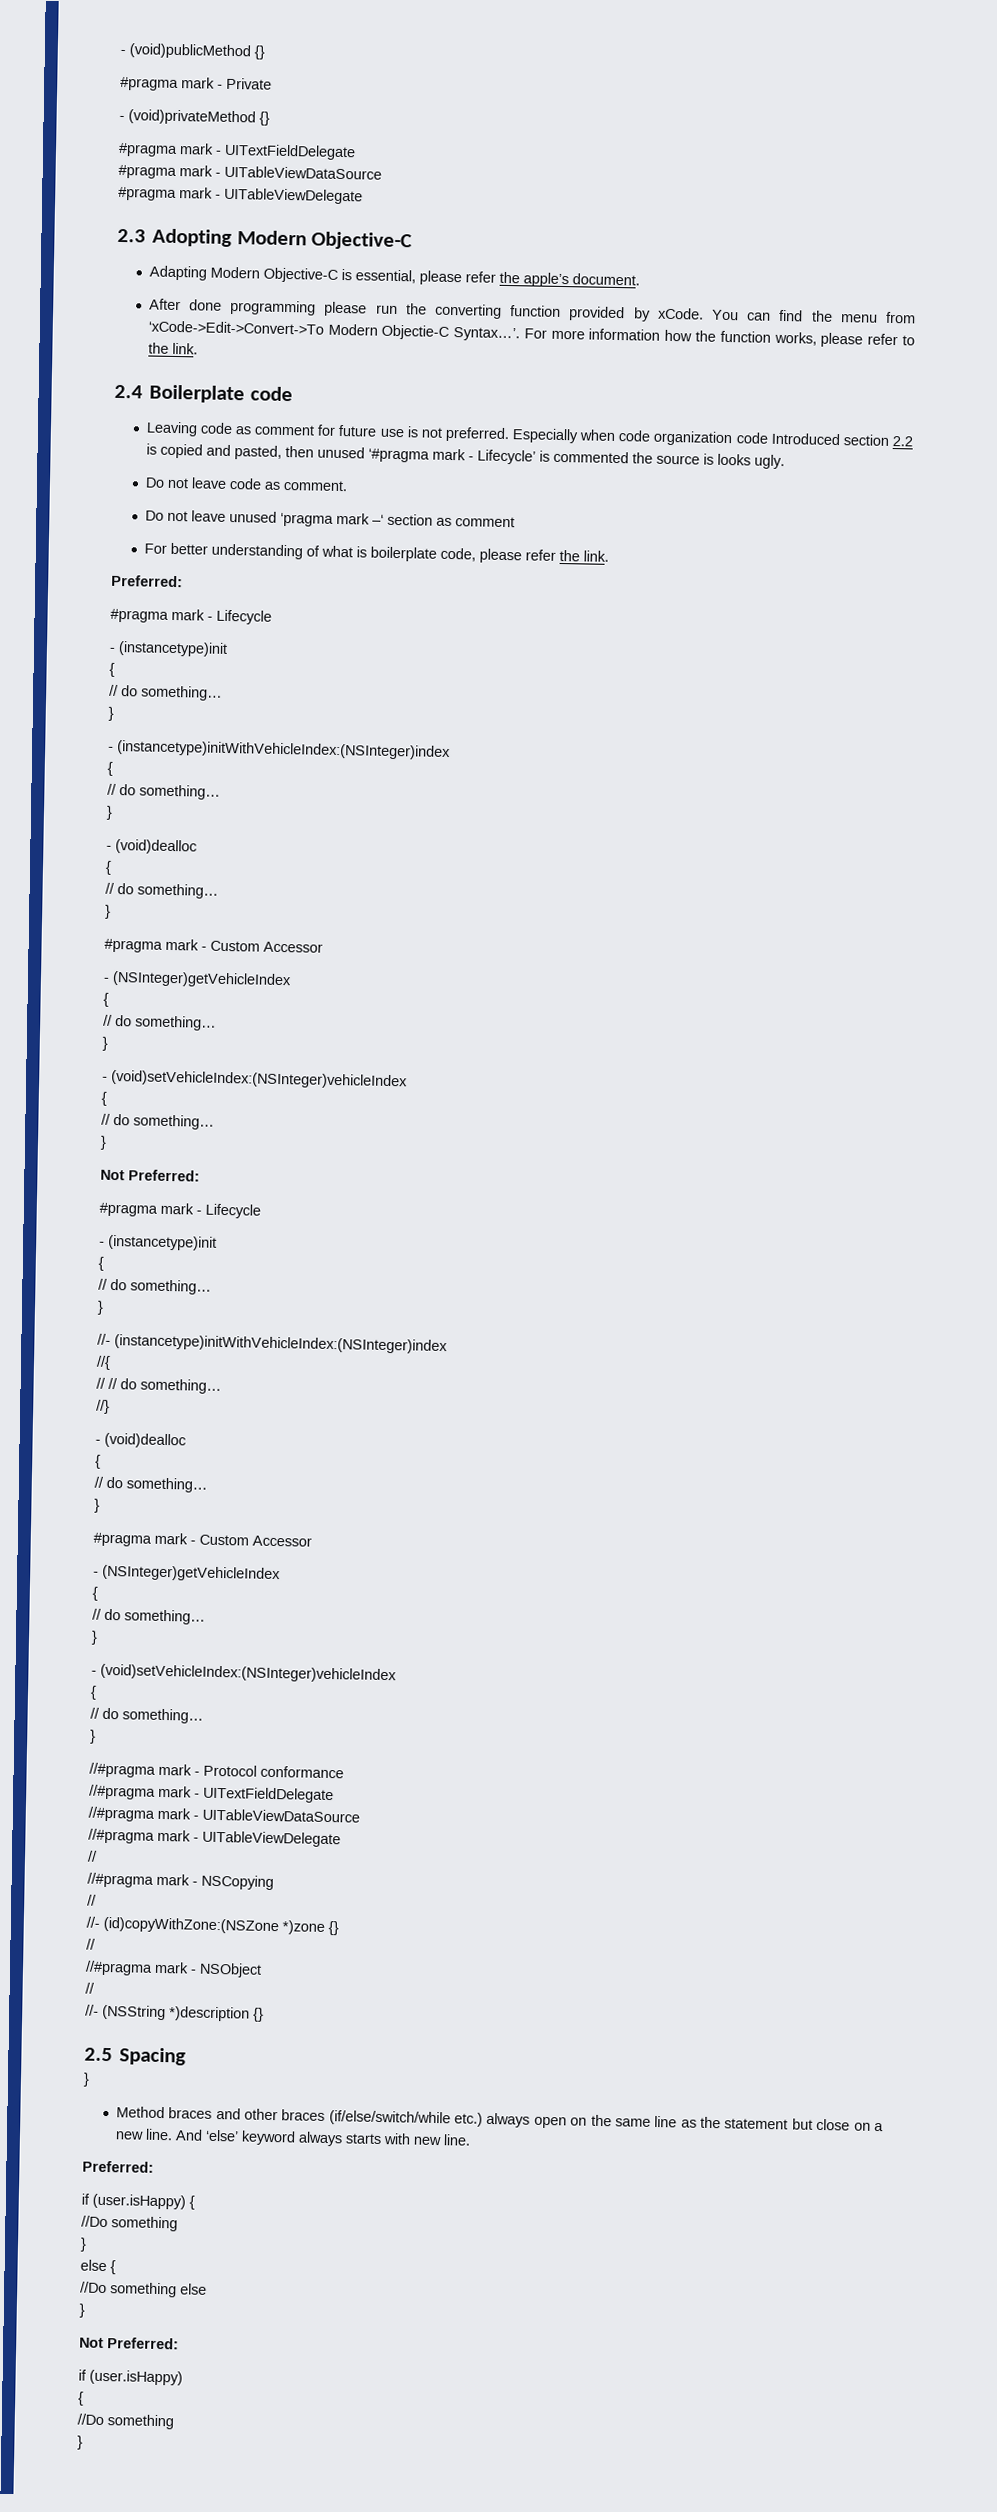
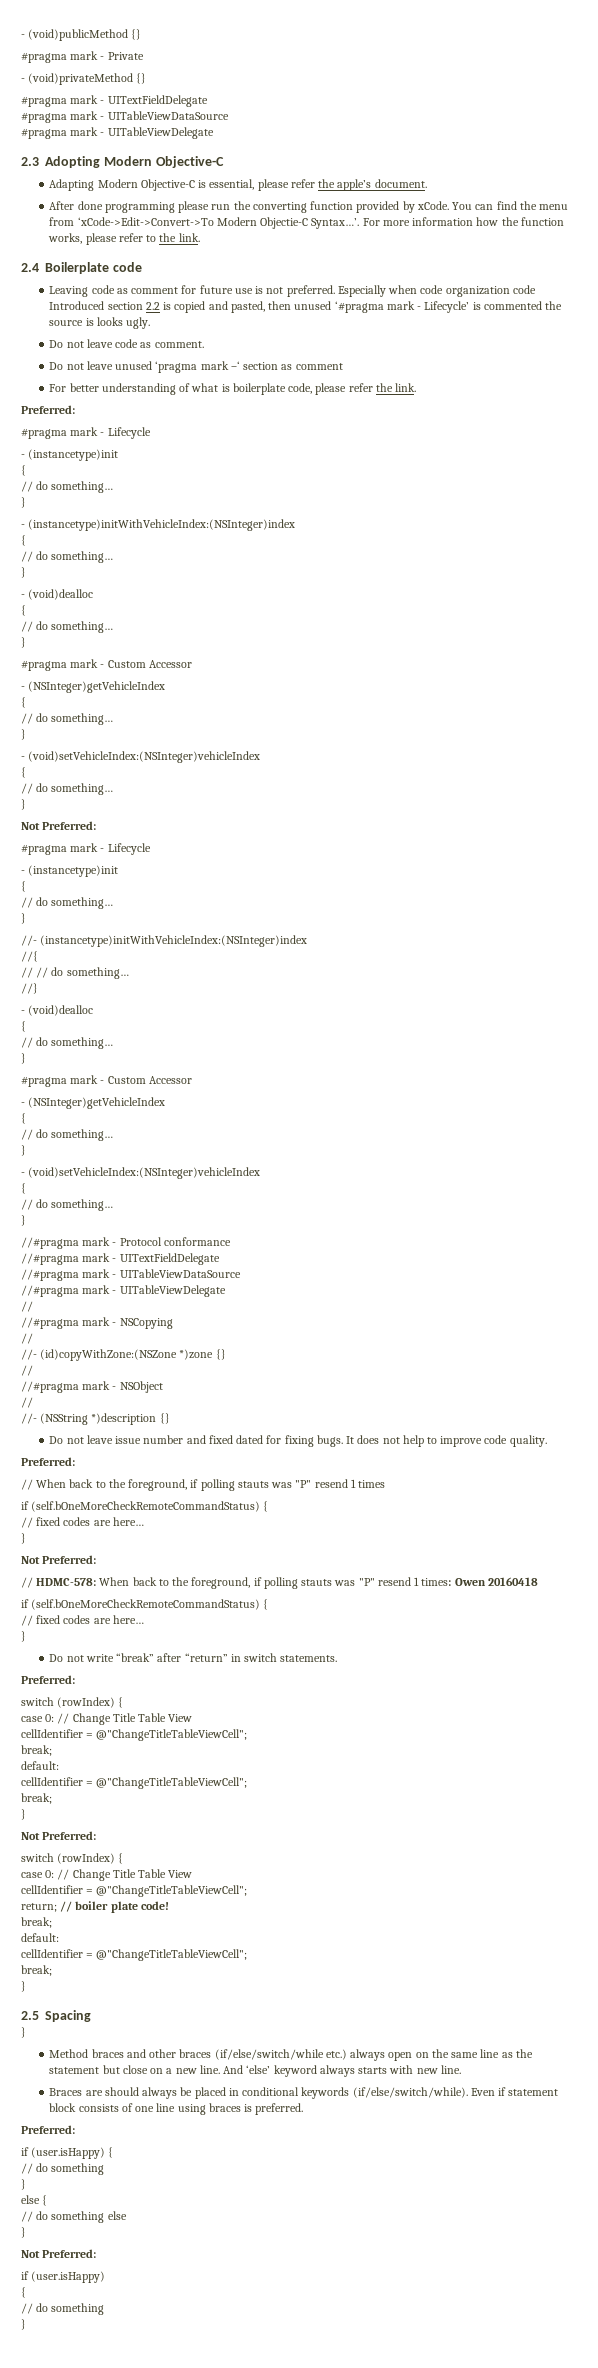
(264, 2014) none -> [49,1435,547,1447] [21,1457,75,1466] [21,1479,386,1491] [21,1501,269,1512] [21,1517,144,1528] [21,1533,26,1544] [21,1555,97,1564] [21,1577,538,1589] [21,1599,269,1610] [21,1615,144,1626] [21,1631,26,1642] [49,1653,338,1662] [21,1675,75,1684] [21,1697,124,1708] [21,1713,193,1725] [21,1729,248,1741] [21,1745,52,1756] [21,1761,59,1770] [21,1777,248,1789] [21,1793,52,1804] [21,1809,26,1820] [21,1831,97,1840] [21,1853,124,1864] [21,1869,193,1881] [21,1885,248,1897] [21,1901,169,1913] [21,1917,52,1928] [21,1933,59,1942] [21,1949,248,1961] [21,1965,52,1976] [21,1981,26,1992] // Do not leave issue number and fixed dated for fixing bugs. It does not help to improve code quality. // Preferred: // // When back to the foreground, if polling stauts was "P" resend 1 times // if (self.bOneMoreCheckRemoteCommandStatus) { // // fixed codes are here… // } // Not Preferred: // // HDMC-578: When back to the foreground, if polling stauts was "P" resend 1 times: Owen 20160418 // if (self.bOneMoreCheckRemoteCommandStatus) { // // fixed codes are here… // } // Do not write “break” after “return” in switch statements. // Preferred: // switch (rowIndex) { // case 0: // Change Title Table View // cellIdentifier = @"ChangeTitleTableViewCell"; // break; // default: // cellIdentifier = @"ChangeTitleTableViewCell"; // break; // } // Not Preferred: // switch (rowIndex) { // case 0: // Change Title Table View // cellIdentifier = @"ChangeTitleTableViewCell"; // return; // boiler plate code! // break; // default: // cellIdentifier = @"ChangeTitleTableViewCell"; // break; // }
(471, 2140) none -> [49,2087,559,2099] [49,2103,304,2115] // Braces are should always be placed in conditional keywords (if/else/switch/while). Even if statement block consists of one line using braces is preferred.
[81,2215,108,2228] //Do -> [21,2163,49,2174] // do
[80,2281,107,2294] //Do -> [21,2211,49,2222] // do
[77,2413,104,2426] //Do -> [21,2303,49,2314] // do

